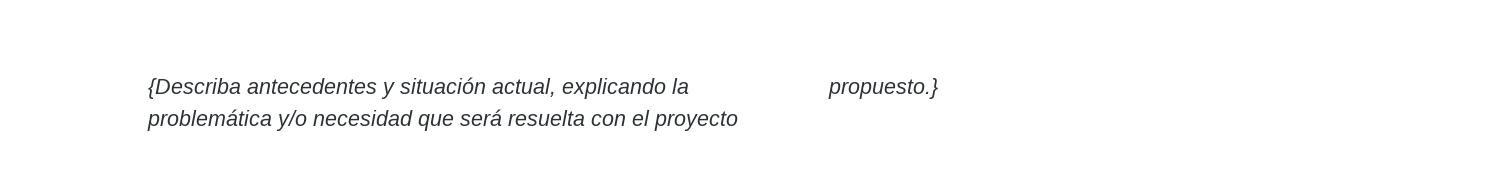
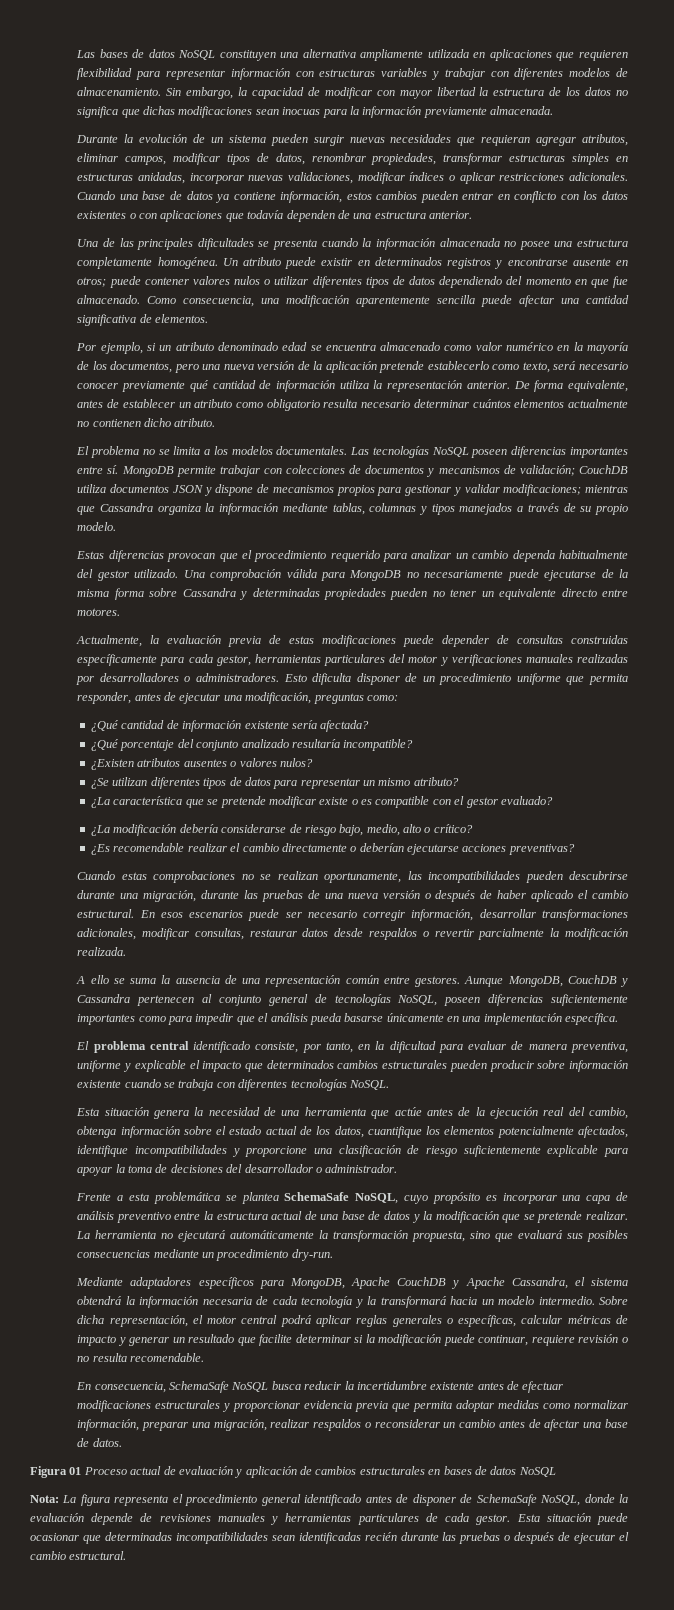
[148,77,690,99] [147,109,739,131] [828,78,939,99] {Describa antecedentes y situación actual, explicando la problemática y/o necesidad que será resuelta con el proyecto propuesto.} -> [76,49,629,61] [77,68,629,80] [77,87,628,99] [77,106,554,118] [76,134,629,146] [77,153,629,165] [77,172,628,184] [77,191,628,203] [77,210,473,222] [77,238,629,250] [77,257,628,269] [77,276,629,288] [77,295,629,307] [77,314,209,326] [76,342,628,354] [77,361,629,373] [77,380,628,392] [77,399,628,411] [77,418,216,427] [76,446,628,458] [77,465,629,477] [77,484,628,496] [77,503,629,515] [77,522,117,531] [76,550,629,562] [77,569,628,581] [77,588,628,600] [77,608,121,616] [76,635,628,647] [77,654,629,666] [76,673,629,685] [77,692,398,704] [91,720,370,732] [91,739,414,751] [91,758,313,770] [91,777,459,789] [91,796,553,808] [91,824,473,836] [91,843,575,855] [77,871,628,883] [77,890,629,902] [77,909,629,921] [77,928,628,940] [77,947,127,956] [76,975,629,987] [77,994,628,1006] [77,1013,619,1025] [76,1041,628,1053] [77,1060,628,1072] [77,1079,389,1091] [76,1107,629,1119] [77,1126,629,1138] [77,1145,628,1157] [77,1164,398,1176] [76,1192,628,1204] [77,1211,628,1223] [76,1230,628,1242] [77,1249,333,1261] [76,1277,628,1289] [77,1296,628,1308] [77,1315,628,1327] [77,1334,629,1346] [77,1353,205,1362] [76,1381,564,1393] [77,1400,629,1412] [77,1419,628,1431] [77,1438,122,1447] [30,1466,556,1478] [30,1494,628,1506] [30,1513,628,1525] [30,1532,630,1544] [30,1551,127,1560] Las bases de datos NoSQL constituyen una alternativa ampliamente utilizada en aplicaciones que requieren flexibilidad para representar información con estructuras variables y trabajar con diferentes modelos de almacenamiento. Sin embargo, la capacidad de modificar con mayor libertad la estructura de los datos no significa que dichas modificaciones sean inocuas para la información previamente almacenada. // Durante la evolución de un sistema pueden surgir nuevas necesidades que requieran agregar atributos, eliminar campos, modificar tipos de datos, renombrar propiedades, transformar estructuras simples en estructuras anidadas, incorporar nuevas validaciones, modificar índices o aplicar restricciones adicionales. Cuando una base de datos ya contiene información, estos cambios pueden entrar en conflicto con los datos existentes o con aplicaciones que todavía dependen de una estructura anterior. // Una de las principales dificultades se presenta cuando la información almacenada no posee una estructura completamente homogénea. Un atributo puede existir en determinados registros y encontrarse ausente en otros; puede contener valores nulos o utilizar diferentes tipos de datos dependiendo del momento en que fue almacenado. Como consecuencia, una modificación aparentemente sencilla puede afectar una cantidad significativa de elementos. // Por ejemplo, si un atributo denominado edad se encuentra almacenado como valor numérico en la mayoría de los documentos, pero una nueva versión de la aplicación pretende establecerlo como texto, será necesario conocer previamente qué cantidad de información utiliza la representación anterior. De forma equivalente, antes de establecer un atributo como obligatorio resulta necesario determinar cuántos elementos actualmente no contienen dicho atributo. // El problema no se limita a los modelos documentales. Las tecnologías NoSQL poseen diferencias importantes entre sí. MongoDB permite trabajar con colecciones de documentos y mecanismos de validación; CouchDB utiliza documentos JSON y dispone de mecanismos propios para gestionar y validar modificaciones; mientras que Cassandra organiza la información mediante tablas, columnas y tipos manejados a través de su propio modelo. // Estas diferencias provocan que el procedimiento requerido para analizar un cambio dependa habitualmente del gestor utilizado. Una comprobación válida para MongoDB no necesariamente puede ejecutarse de la misma forma sobre Cassandra y determinadas propiedades pueden no tener un equivalente directo entre motores. // Actualmente, la evaluación previa de estas modificaciones puede depender de consultas construidas específicamente para cada gestor, herramientas particulares del motor y verificaciones manuales realizadas por desarrolladores o administradores. Esto dificulta disponer de un procedimiento uniforme que permita responder, antes de ejecutar una modificación, preguntas como: // ¿Qué cantidad de información existente sería afectada? // ¿Qué porcentaje del conjunto analizado resultaría incompatible? // ¿Existen atributos ausentes o valores nulos? // ¿Se utilizan diferentes tipos de datos para representar un mismo atributo? // ¿La característica que se pretende modificar existe o es compatible con el gestor evaluado? // ¿La modificación debería considerarse de riesgo bajo, medio, alto o crítico? // ¿Es recomendable realizar el cambio directamente o deberían ejecutarse acciones preventivas? // Cuando estas comprobaciones no se realizan oportunamente, las incompatibilidades pueden descubrirse durante una migración, durante las pruebas de una nueva versión o después de haber aplicado el cambio estructural. En esos escenarios puede ser necesario corregir información, desarrollar transformaciones adicionales, modificar consultas, restaurar datos desde respaldos o revertir parcialmente la modificación realizada. // A ello se suma la ausencia de una representación común entre gestores. Aunque MongoDB, CouchDB y Cassandra pertenecen al conjunto general de tecnologías NoSQL, poseen diferencias suficientemente importantes como para impedir que el análisis pueda basarse únicamente en una implementación específica. // El problema central identificado consiste, por tanto, en la dificultad para evaluar de manera preventiva, uniforme y explicable el impacto que determinados cambios estructurales pueden producir sobre información existente cuando se trabaja con diferentes tecnologías NoSQL. // Esta situación genera la necesidad de una herramienta que actúe antes de la ejecución real del cambio, obtenga información sobre el estado actual de los datos, cuantifique los elementos potencialmente afectados, identifique incompatibilidades y proporcione una clasificación de riesgo suficientemente explicable para apoyar la toma de decisiones del desarrollador o administrador. // Frente a esta problemática se plantea SchemaSafe NoSQL, cuyo propósito es incorporar una capa de análisis preventivo entre la estructura actual de una base de datos y la modificación que se pretende realizar. La herramienta no ejecutará automáticamente la transformación propuesta, sino que evaluará sus posibles consecuencias mediante un procedimiento dry-run. // Mediante adaptadores específicos para MongoDB, Apache CouchDB y Apache Cassandra, el sistema obtendrá la información necesaria de cada tecnología y la transformará hacia un modelo intermedio. Sobre dicha representación, el motor central podrá aplicar reglas generales o específicas, calcular métricas de impacto y generar un resultado que facilite determinar si la modificación puede continuar, requiere revisión o no resulta recomendable. // En consecuencia, SchemaSafe NoSQL busca reducir la incertidumbre existente antes de efectuar modificaciones estructurales y proporcionar evidencia previa que permita adoptar medidas como normalizar información, preparar una migración, realizar respaldos o reconsiderar un cambio antes de afectar una base de datos. // Figura 01 Proceso actual de evaluación y aplicación de cambios estructurales en bases de datos NoSQL // Nota: La figura representa el procedimiento general identificado antes de disponer de SchemaSafe NoSQL, donde la evaluación depende de revisiones manuales y herramientas particulares de cada gestor. Esta situación puede ocasionar que determinadas incompatibilidades sean identificadas recién durante las pruebas o después de ejecutar el cambio estructural.

